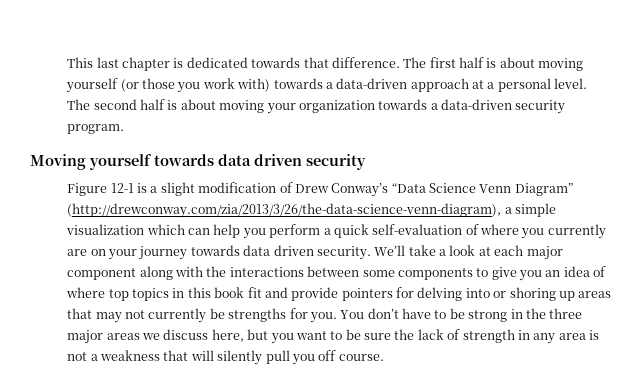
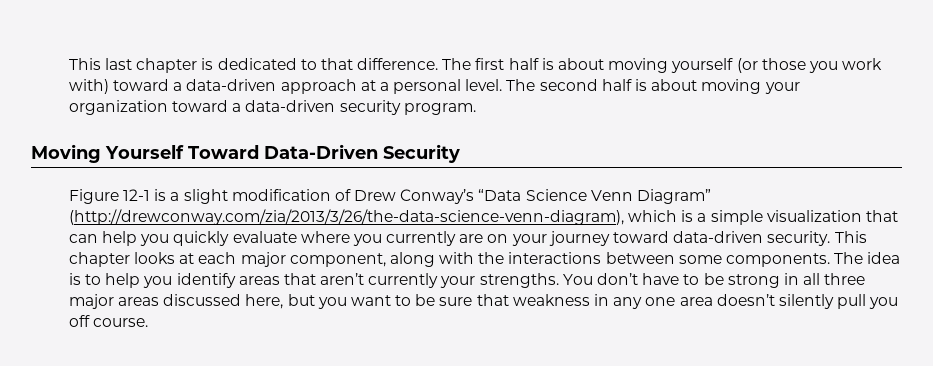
[251,57,301,68] towards -> [300,59,317,70] to
[273,78,323,89] towards -> [112,79,169,91] toward
[378,99,428,110] towards -> [171,100,228,112] toward
[89,154,366,170] yourself towards data driven security -> [105,144,460,163] Yourself Toward Data-Driven Security
(502, 210) none -> [627,210,694,222] which is
[146,224,185,235] which -> [865,210,898,222] that
[269,224,479,238] perform a quick self-evaluation of -> [173,231,297,246] quickly evaluate
[190,245,476,260] towards data driven security. We’ll take a look -> [612,231,867,246] [68,252,175,267] toward data-driven security. This chapter looks
[67,268,137,280] component -> [289,253,386,267] component,
[397,266,607,281] [66,287,612,301] [67,308,337,323] components to give you an idea of where top topics in this book fit and provide pointers for delving into or shoring up areas that may not currently be strengths for you. -> [725,252,901,267] [68,273,559,288] components. The idea is to help you identify areas that aren’t currently your strengths.
[525,308,546,319] the -> [803,273,821,285] all
[142,329,209,340] we discuss -> [163,294,242,306] discussed
[394,329,600,344] [67,350,214,361] the lack of strength in any area is not a weakness that will -> [476,294,775,309] that weakness in any one area doesn’t

